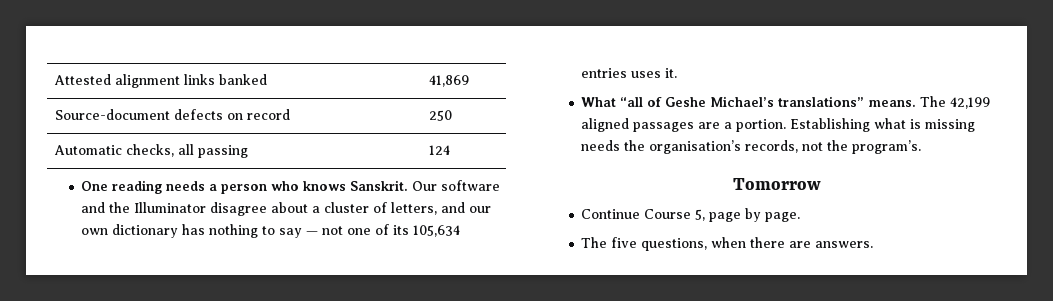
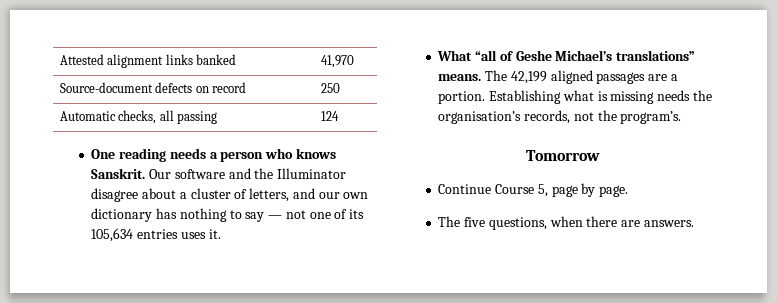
[429,75,470,87] 41,869 -> [320,55,354,68] 41,970

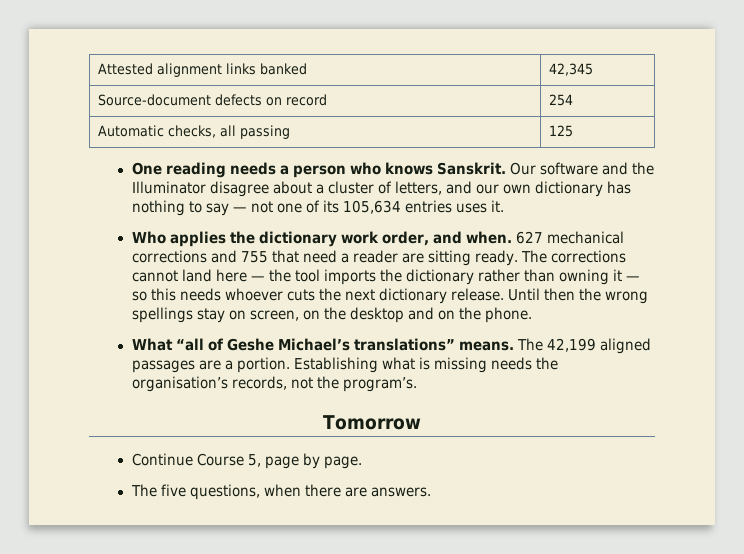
[320,55,354,68] 41,970 -> [549,63,594,76] 42,345
[320,83,340,93] 250 -> [549,94,574,106] 254
[320,111,339,121] 124 -> [549,125,574,137] 125
(221, 234) none -> [131,231,625,247] [131,250,627,266] [131,269,641,285] [131,288,649,304] [131,307,533,323] // Who applies the dictionary work order, and when. 627 mechanical corrections and 755 that need a reader are sitting ready. The corrections cannot land here — the tool imports the dictionary rather than owning it — so this needs whoever cuts the next dictionary release. Until then the wrong spellings stay on screen, on the desktop and on the phone.

